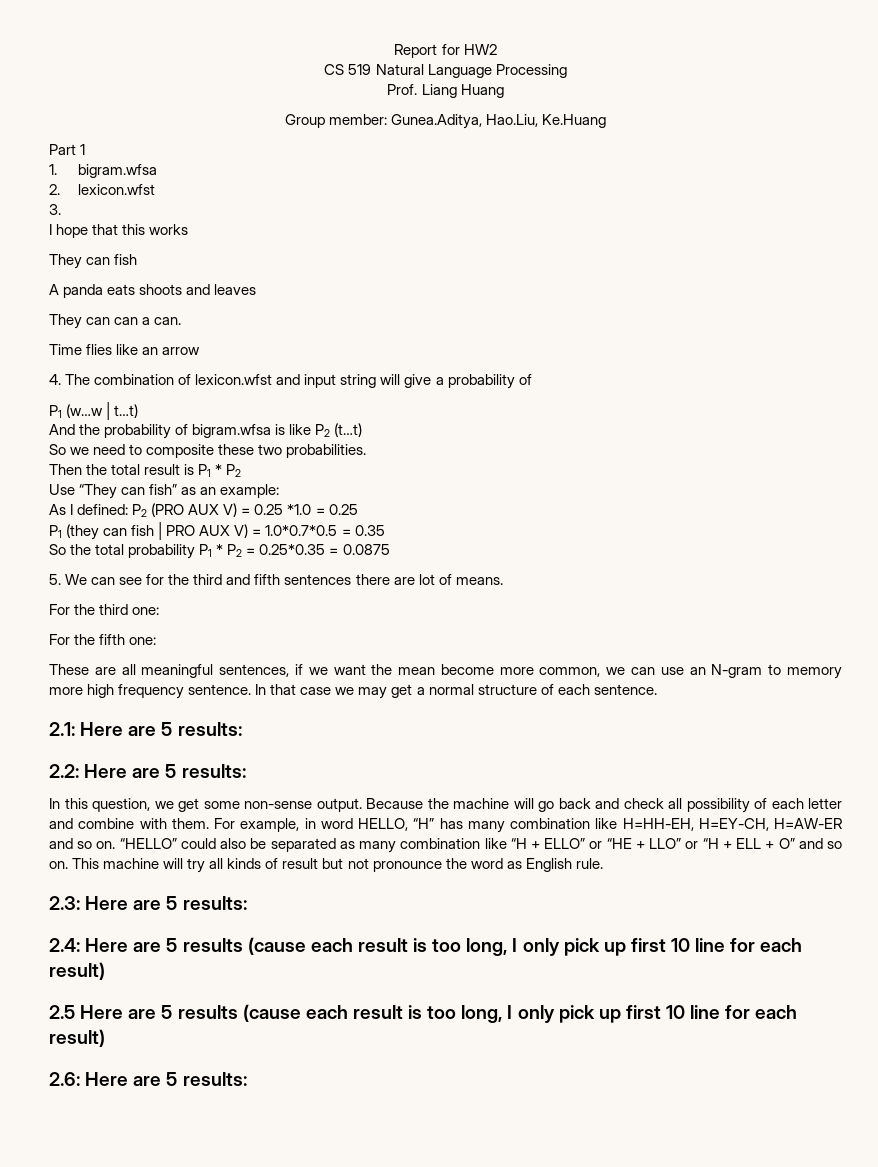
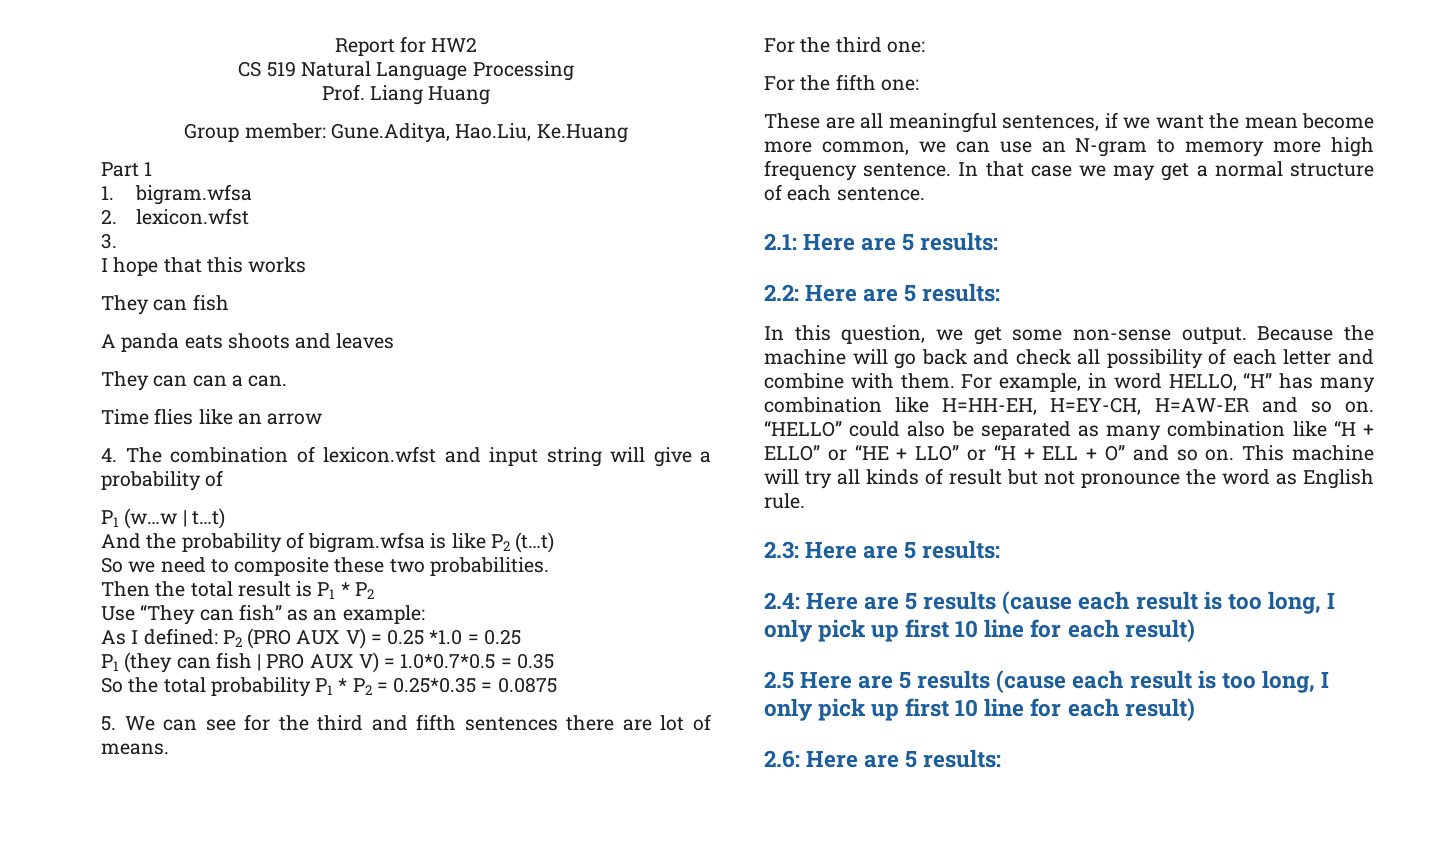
[391,114,482,129] Gunea.Aditya, -> [331,123,450,143] Gune.Aditya,

